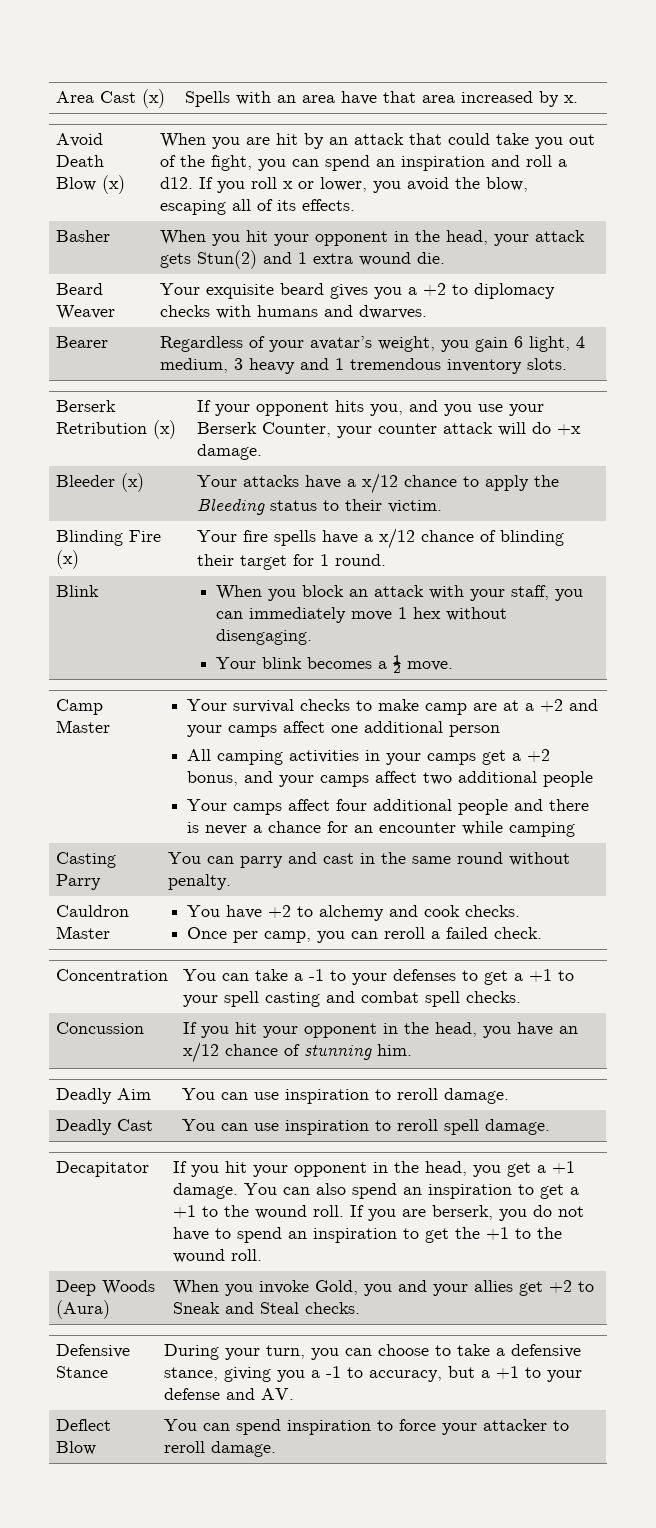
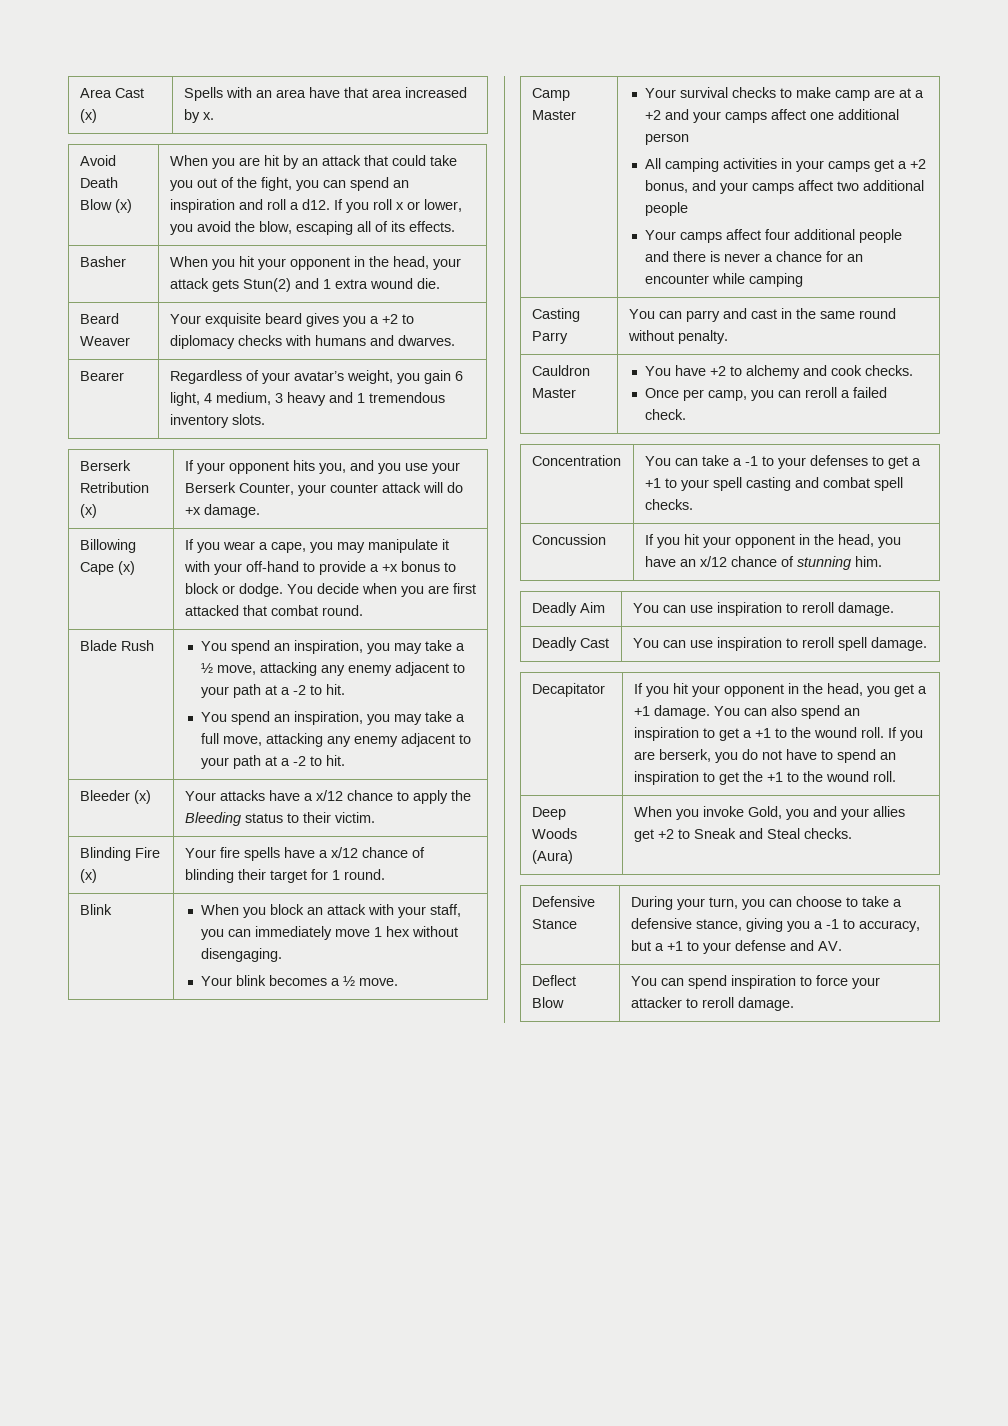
(263, 452) none -> [79,539,136,553] [79,561,135,575] [184,539,449,553] [183,561,456,575] [184,583,476,597] [184,605,363,616] [79,640,154,651] [200,640,465,654] [200,662,465,676] [200,684,345,698] [200,711,465,725] [200,733,471,747] [200,755,345,769] // Billowing Cape (x) | If you wear a cape, you may manipulate it with your off-hand to provide a +x bonus to block or dodge. You decide when you are first attacked that combat round. // Blade Rush | You spend an inspiration, you may take a ½ move, attacking any enemy adjacent to your path at a -2 to hit. // You spend an inspiration, you may take a full move, attacking any enemy adjacent to your path at a -2 to hit.

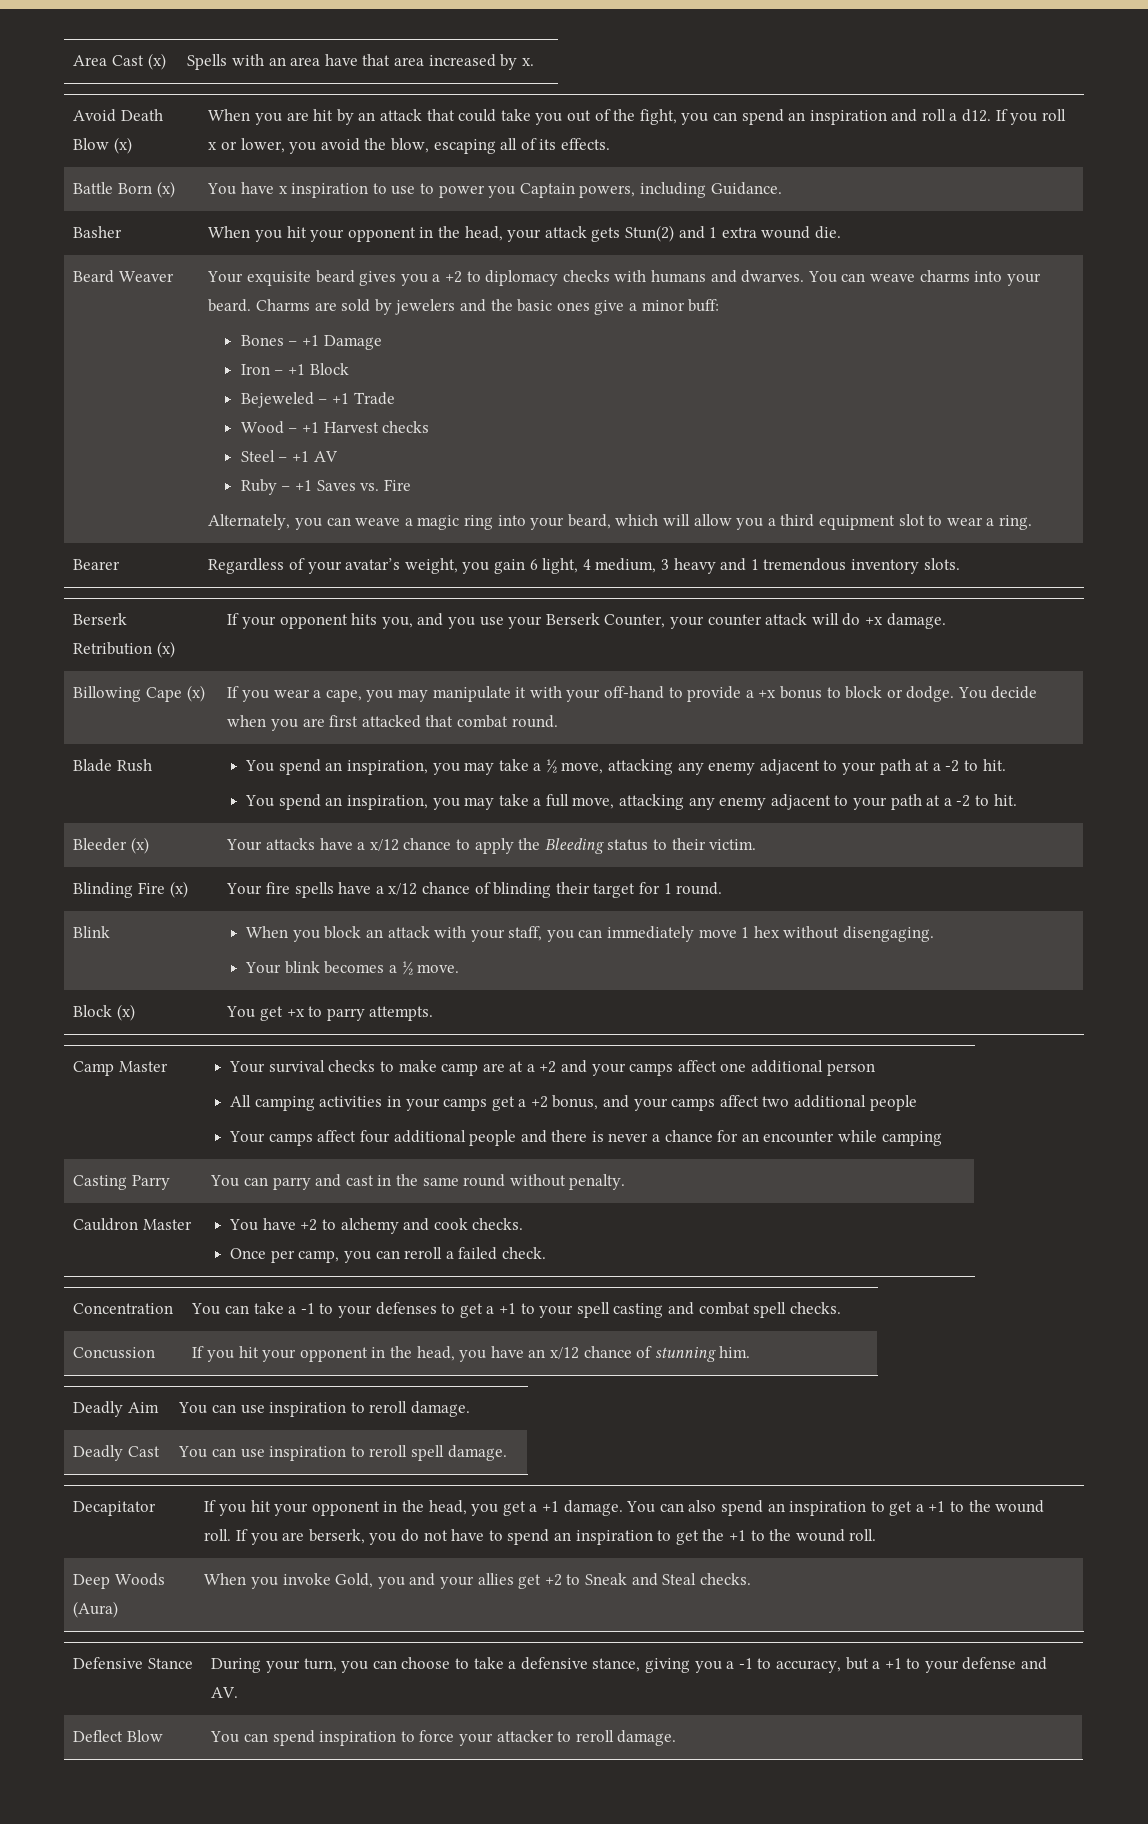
(455, 226) none -> [73,181,175,198] [207,182,782,198] // Battle Born (x) | You have x inspiration to use to power you Captain powers, including Guidance.
(455, 340) none -> [807,270,1041,286] [208,299,720,315] [240,335,382,350] [240,363,349,375] [240,392,395,408] [240,421,430,434] [240,450,338,462] [240,479,411,495] [208,514,1032,530] You can weave charms into your beard. Charms are sold by jewelers and the basic ones give a minor buff: // Bones – +1 Damage // Iron – +1 Block // Bejeweled – +1 Trade // Wood – +1 Harvest checks // Steel – +1 AV // Ruby – +1 Saves vs. Fire // Alternately, you can weave a magic ring into your beard, which will allow you a third equipment slot to wear a ring.
(398, 982) none -> [73,1004,136,1021] [226,1006,434,1021] // Block (x) | You get +x to parry attempts.

